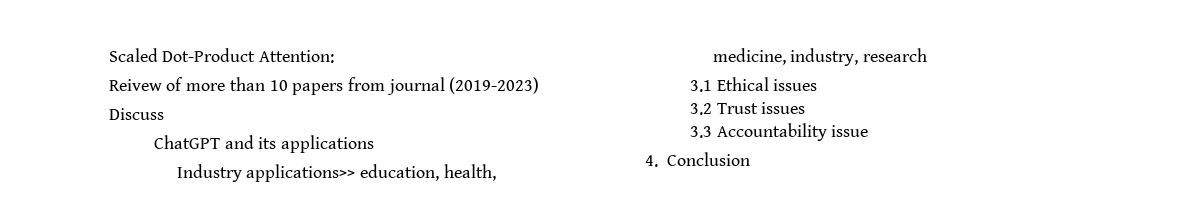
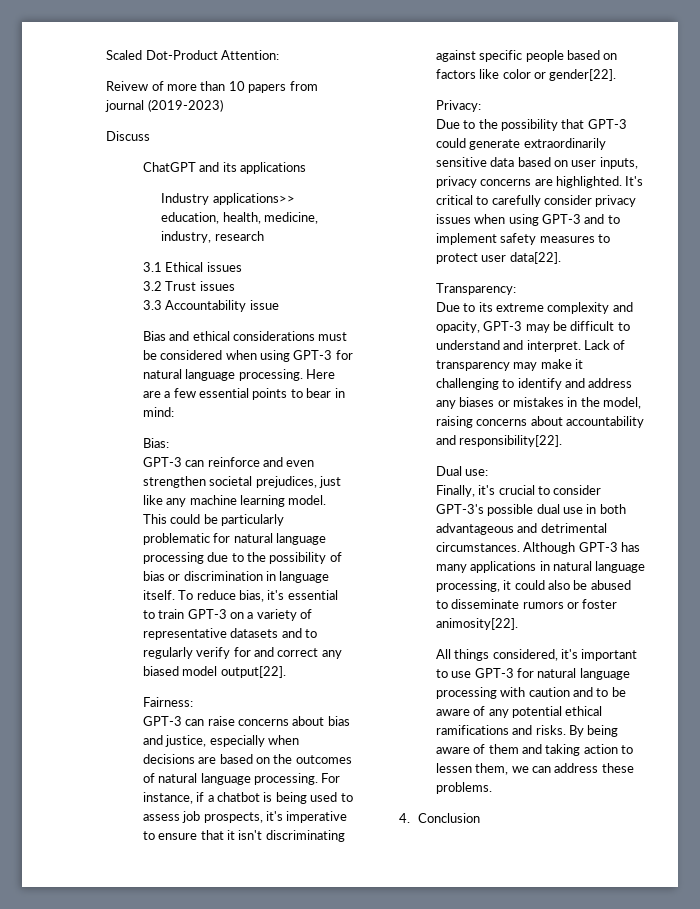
(869, 131) none -> [142,331,348,341] [142,350,353,362] [142,369,336,381] [142,388,345,400] [142,407,174,417] [142,438,169,448] [142,457,315,467] [142,476,342,488] [142,495,327,507] [142,514,285,526] [142,533,327,545] [142,552,342,564] [142,571,330,583] [142,590,338,602] [142,609,313,621] [142,628,318,640] [142,647,342,659] [142,666,286,678] [142,697,193,707] [142,716,350,726] [142,735,300,747] [142,754,352,764] [142,773,341,785] [142,792,353,804] [142,811,348,823] [142,830,345,842] [435,50,618,62] [435,69,617,81] [435,100,481,112] [435,119,627,131] [435,138,606,150] [435,157,638,169] [435,176,644,188] [435,195,637,207] [435,214,620,226] [435,233,611,245] [435,252,561,264] [435,283,516,295] [435,302,633,314] [435,321,630,333] [435,340,626,352] [435,359,584,371] [435,378,633,390] [435,397,642,409] [435,416,645,428] [435,435,563,447] [435,466,489,476] [435,485,602,497] [435,504,626,516] [435,523,607,535] [435,542,641,554] [435,561,646,573] [435,580,631,592] [435,599,618,609] [435,618,518,630] [435,649,638,661] [435,668,630,680] [435,687,626,699] [435,706,603,718] [435,725,619,737] [435,744,634,756] [435,763,634,775] [435,782,492,794] // Bias and ethical considerations must be considered when using GPT-3 for natural language processing. Here are a few essential points to bear in mind: // Bias: // GPT-3 can reinforce and even strengthen societal prejudices, just like any machine learning model. This could be particularly problematic for natural language processing due to the possibility of bias or discrimination in language itself. To reduce bias, it's essential to train GPT-3 on a variety of representative datasets and to regularly verify for and correct any biased model output[22]. // Fairness: // GPT-3 can raise concerns about bias and justice, especially when decisions are based on the outcomes of natural language processing. For instance, if a chatbot is being used to assess job prospects, it's imperative to ensure that it isn't discriminating against specific people based on factors like color or gender[22]. // Privacy: // Due to the possibility that GPT-3 could generate extraordinarily sensitive data based on user inputs, privacy concerns are highlighted. It's critical to carefully consider privacy issues when using GPT-3 and to implement safety measures to protect user data[22]. // Transparency: // Due to its extreme complexity and opacity, GPT-3 may be difficult to understand and interpret. Lack of transparency may make it challenging to identify and address any biases or mistakes in the model, raising concerns about accountability and responsibility[22]. // Dual use: // Finally, it's crucial to consider GPT-3's possible dual use in both advantageous and detrimental circumstances. Although GPT-3 has many applications in natural language processing, it could also be abused to disseminate rumors or foster animosity[22]. // All things considered, it's important to use GPT-3 for natural language processing with caution and to be aware of any potential ethical ramifications and risks. By being aware of them and taking action to lessen them, we can address these problems.

